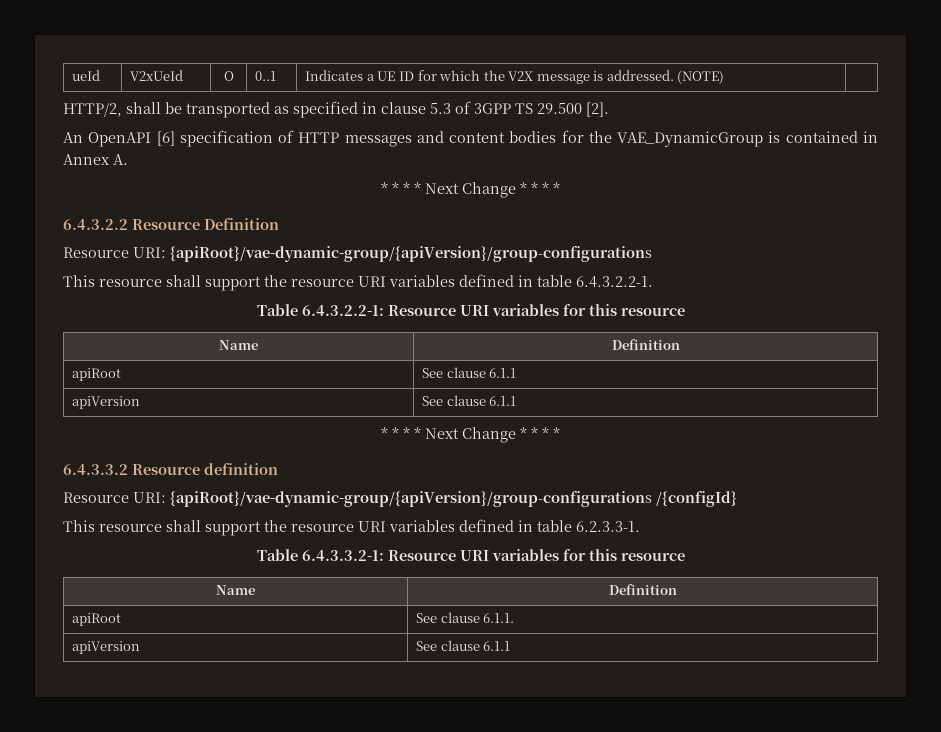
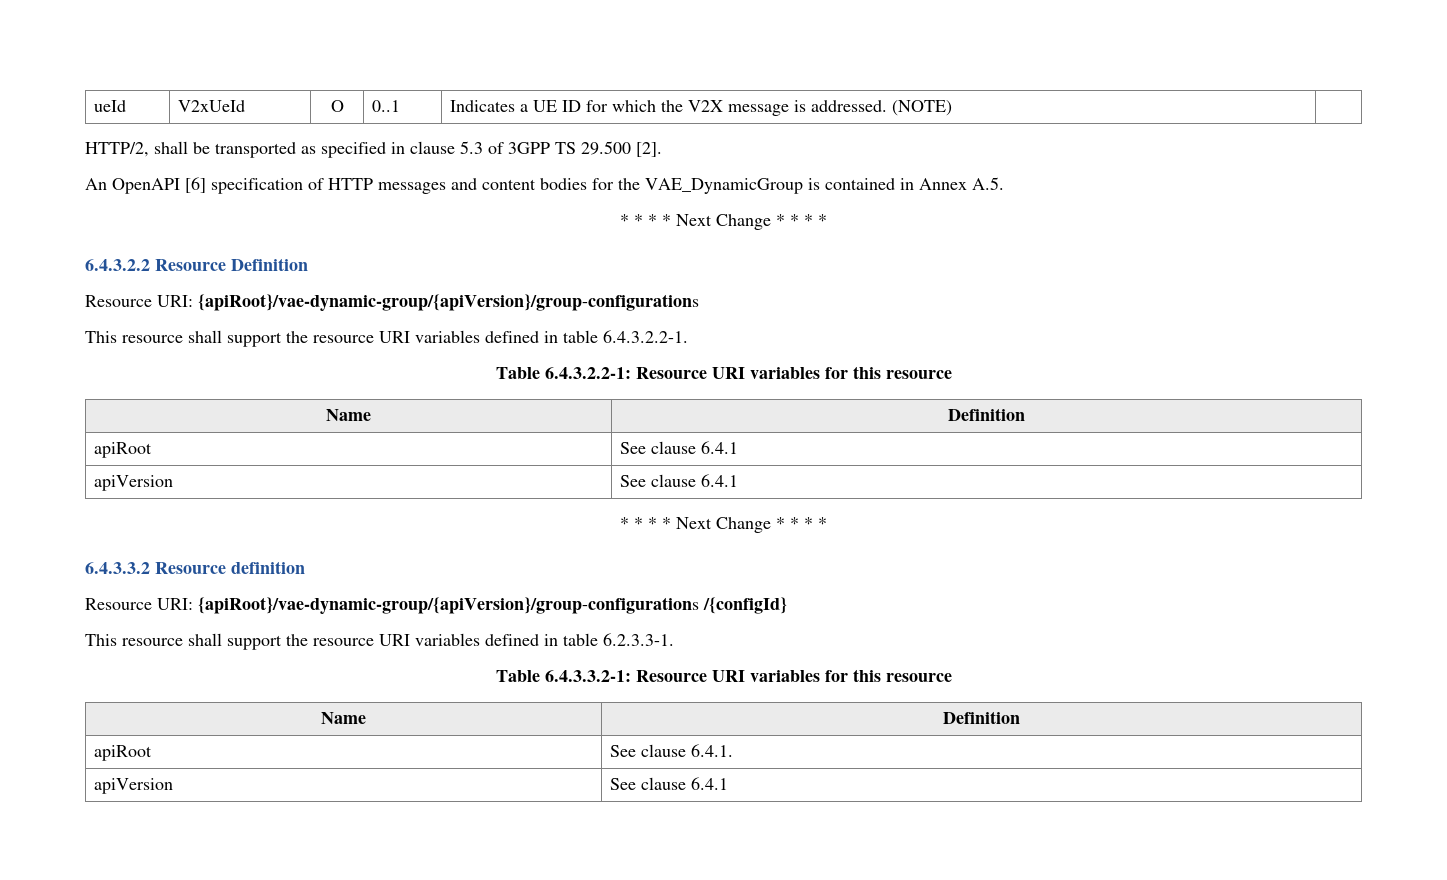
[113,154,128,165] A. -> [972,177,1004,190] A.5.
[489,368,517,378] [72,396,141,409] [422,395,517,406] 6.1.1 // apiVersion | See clause 6.1.1 -> [701,441,739,454] [94,475,174,491] [620,474,739,487] 6.4.1 // apiVersion | See clause 6.4.1
[483,613,515,623] [72,641,141,654] [416,640,511,651] 6.1.1. // apiVersion | See clause 6.1.1 -> [691,744,734,757] [94,778,174,794] [610,777,729,790] 6.4.1. // apiVersion | See clause 6.4.1

